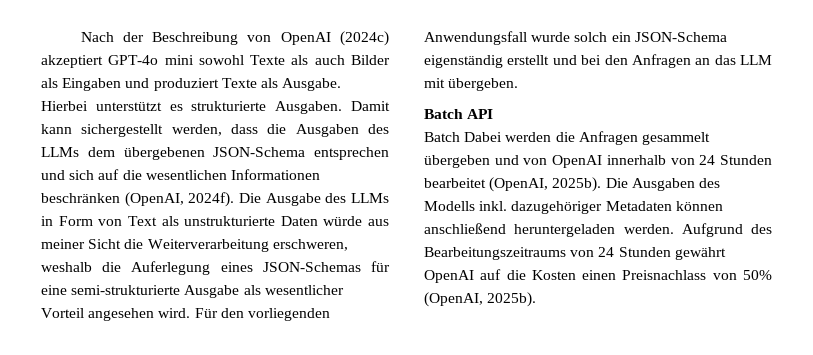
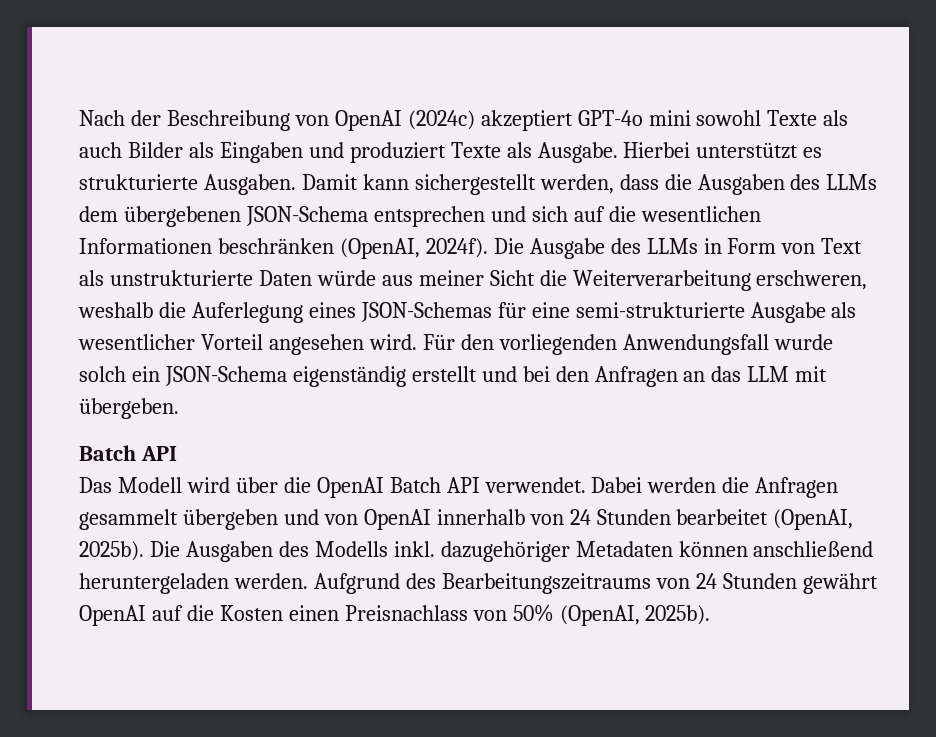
[424,132,460,142] Batch -> [79,477,586,498] Das Modell wird über die OpenAI Batch API verwendet.

